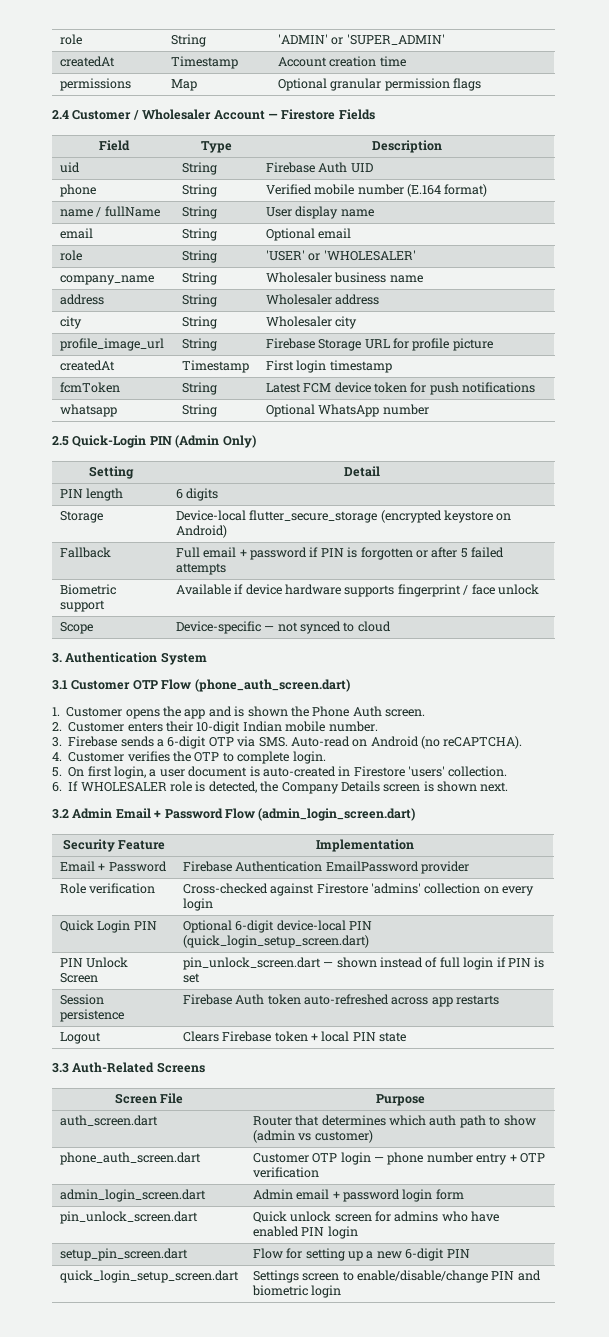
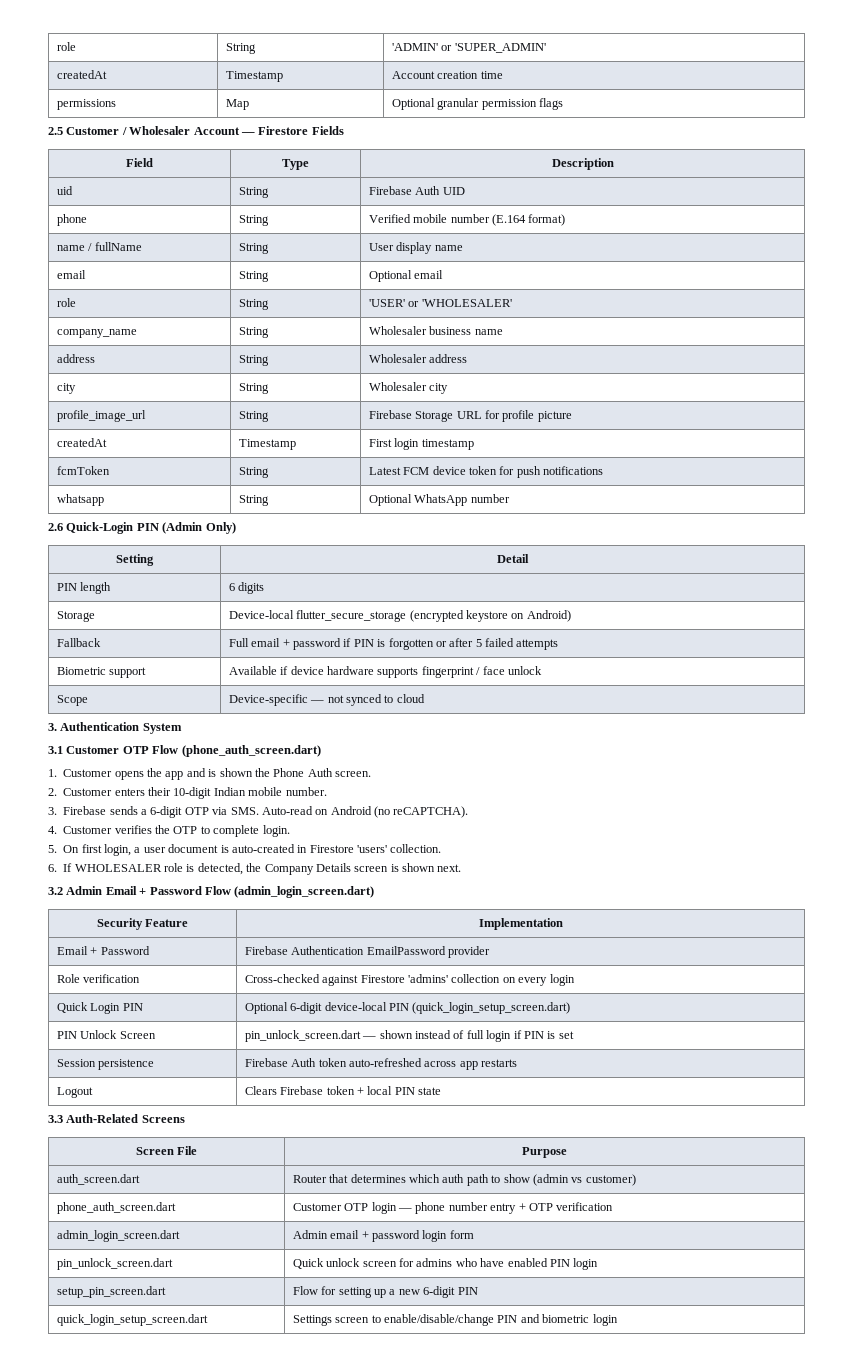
[52,110,69,119] 2.4 -> [48,127,63,135] 2.5
[52,436,69,446] 2.5 -> [48,523,63,531] 2.6

